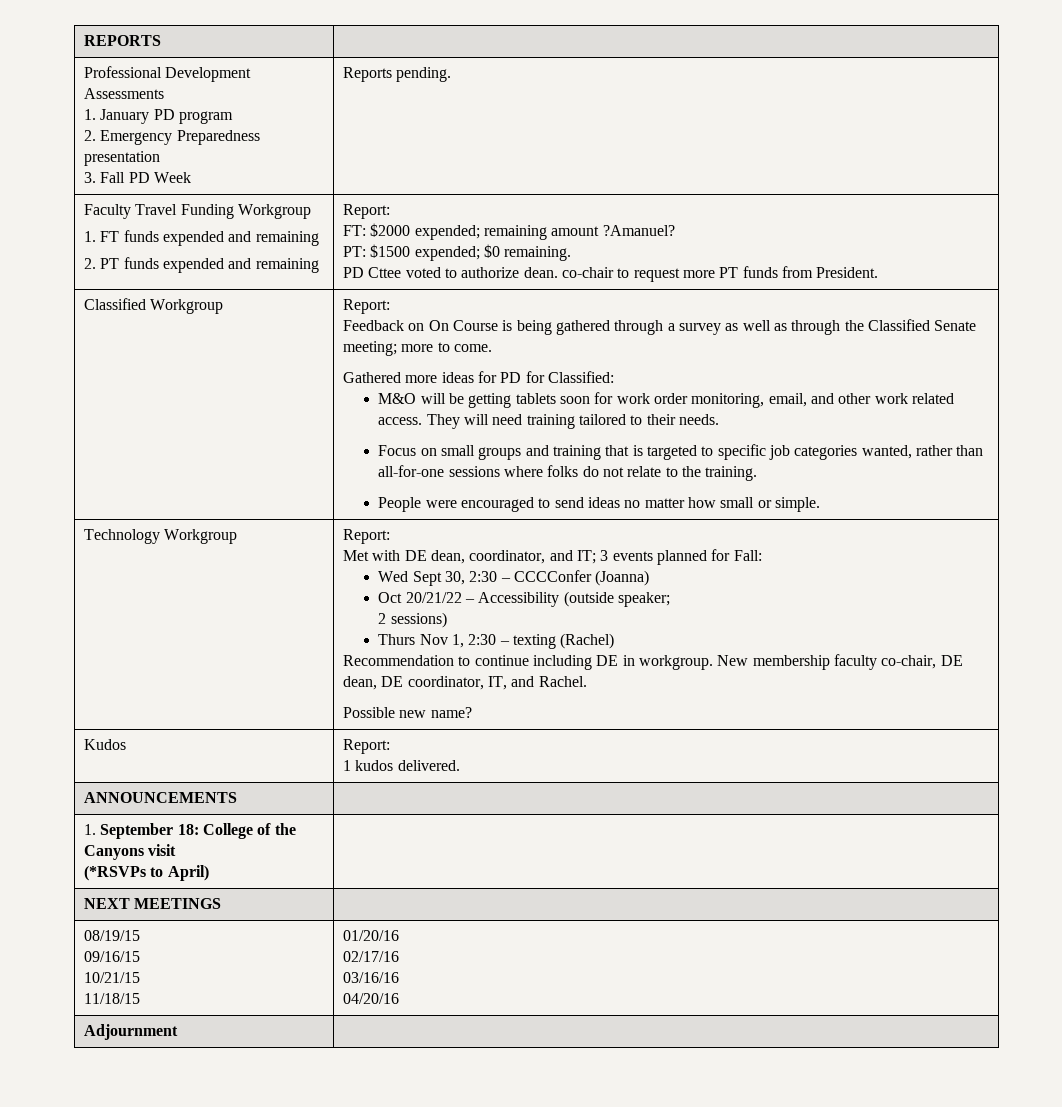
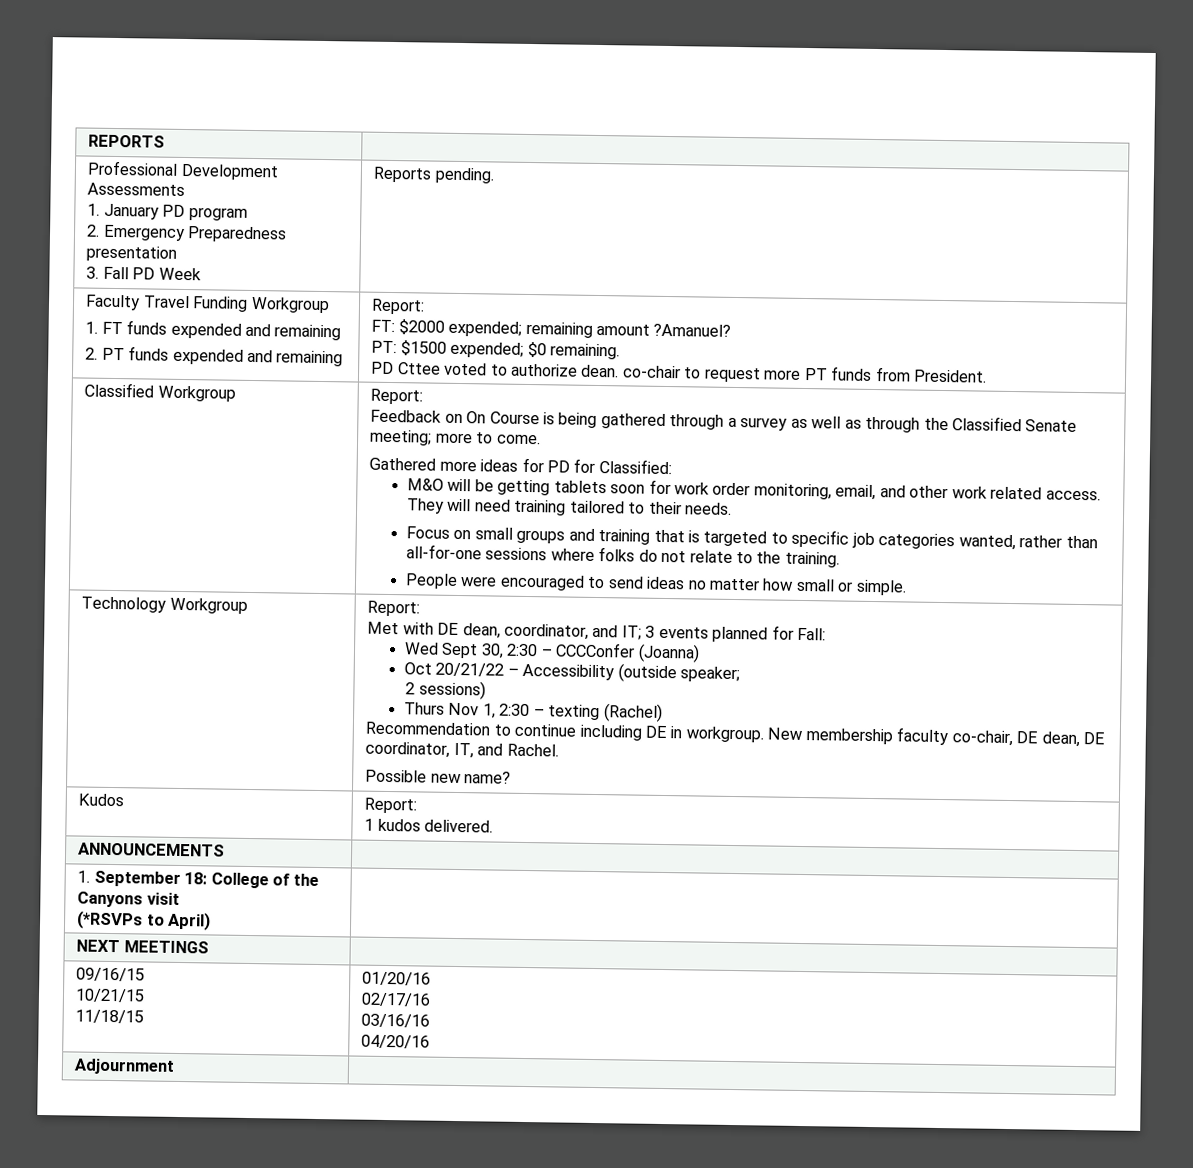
[84,930,141,941] 08/19/15 // -> (209, 947) none

